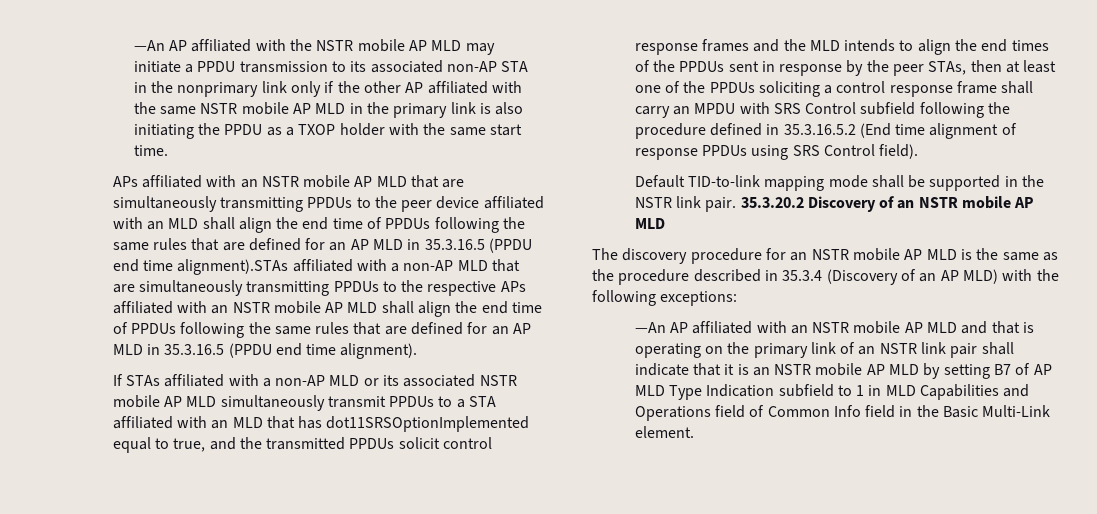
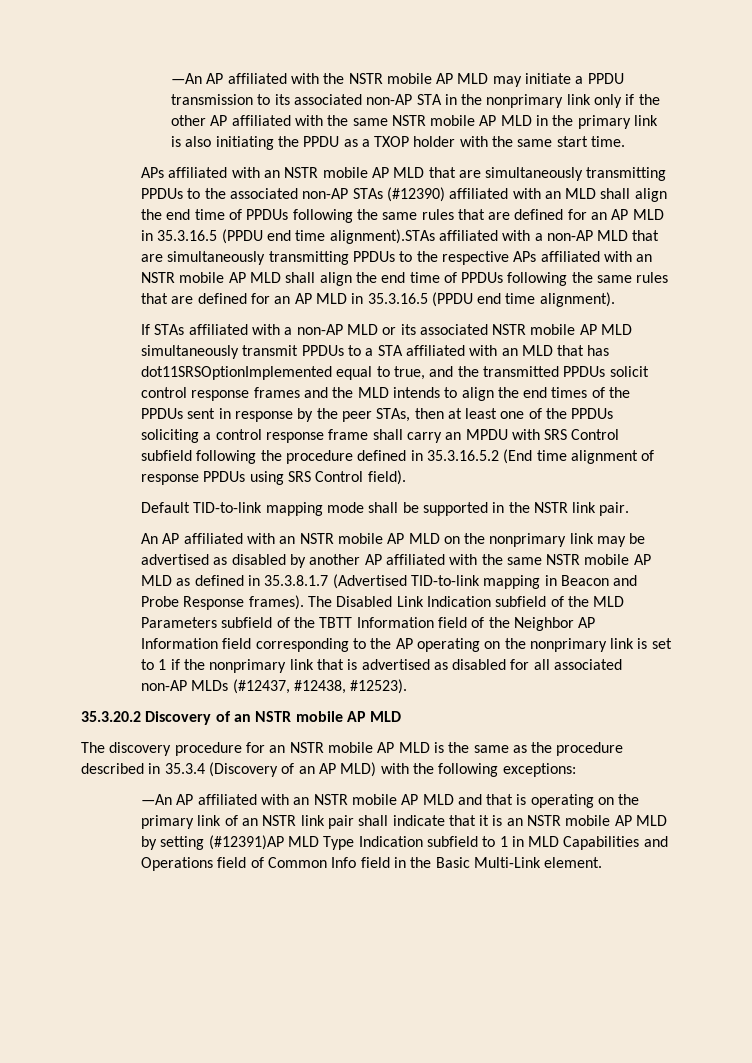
[401,196,480,212] peer device -> [229,187,445,202] associated non-AP STAs (#12390)
(737, 204) none -> [140,533,646,547] [140,554,651,568] [140,574,638,589] [140,595,625,610] [140,617,596,631] [140,638,672,652] [140,659,623,673] [140,679,408,694] // An AP affiliated with an NSTR mobile AP MLD on the nonprimary link may be advertised as disabled by another AP affiliated with the same NSTR mobile AP MLD as defined in 35.3.8.1.7 (Advertised TID-to-link mapping in Beacon and Probe Response frames). The Disabled Link Indication subfield of the MLD Parameters subfield of the TBTT Information field of the Neighbor AP Information field corresponding to the AP operating on the nonprimary link is set to 1 if the nonprimary link that is advertised as disabled for all associated non-AP MLDs (#12437, #12438, #12523). //
[994,363,1052,375] B7 of AP -> [208,835,284,850] (#12391)AP

